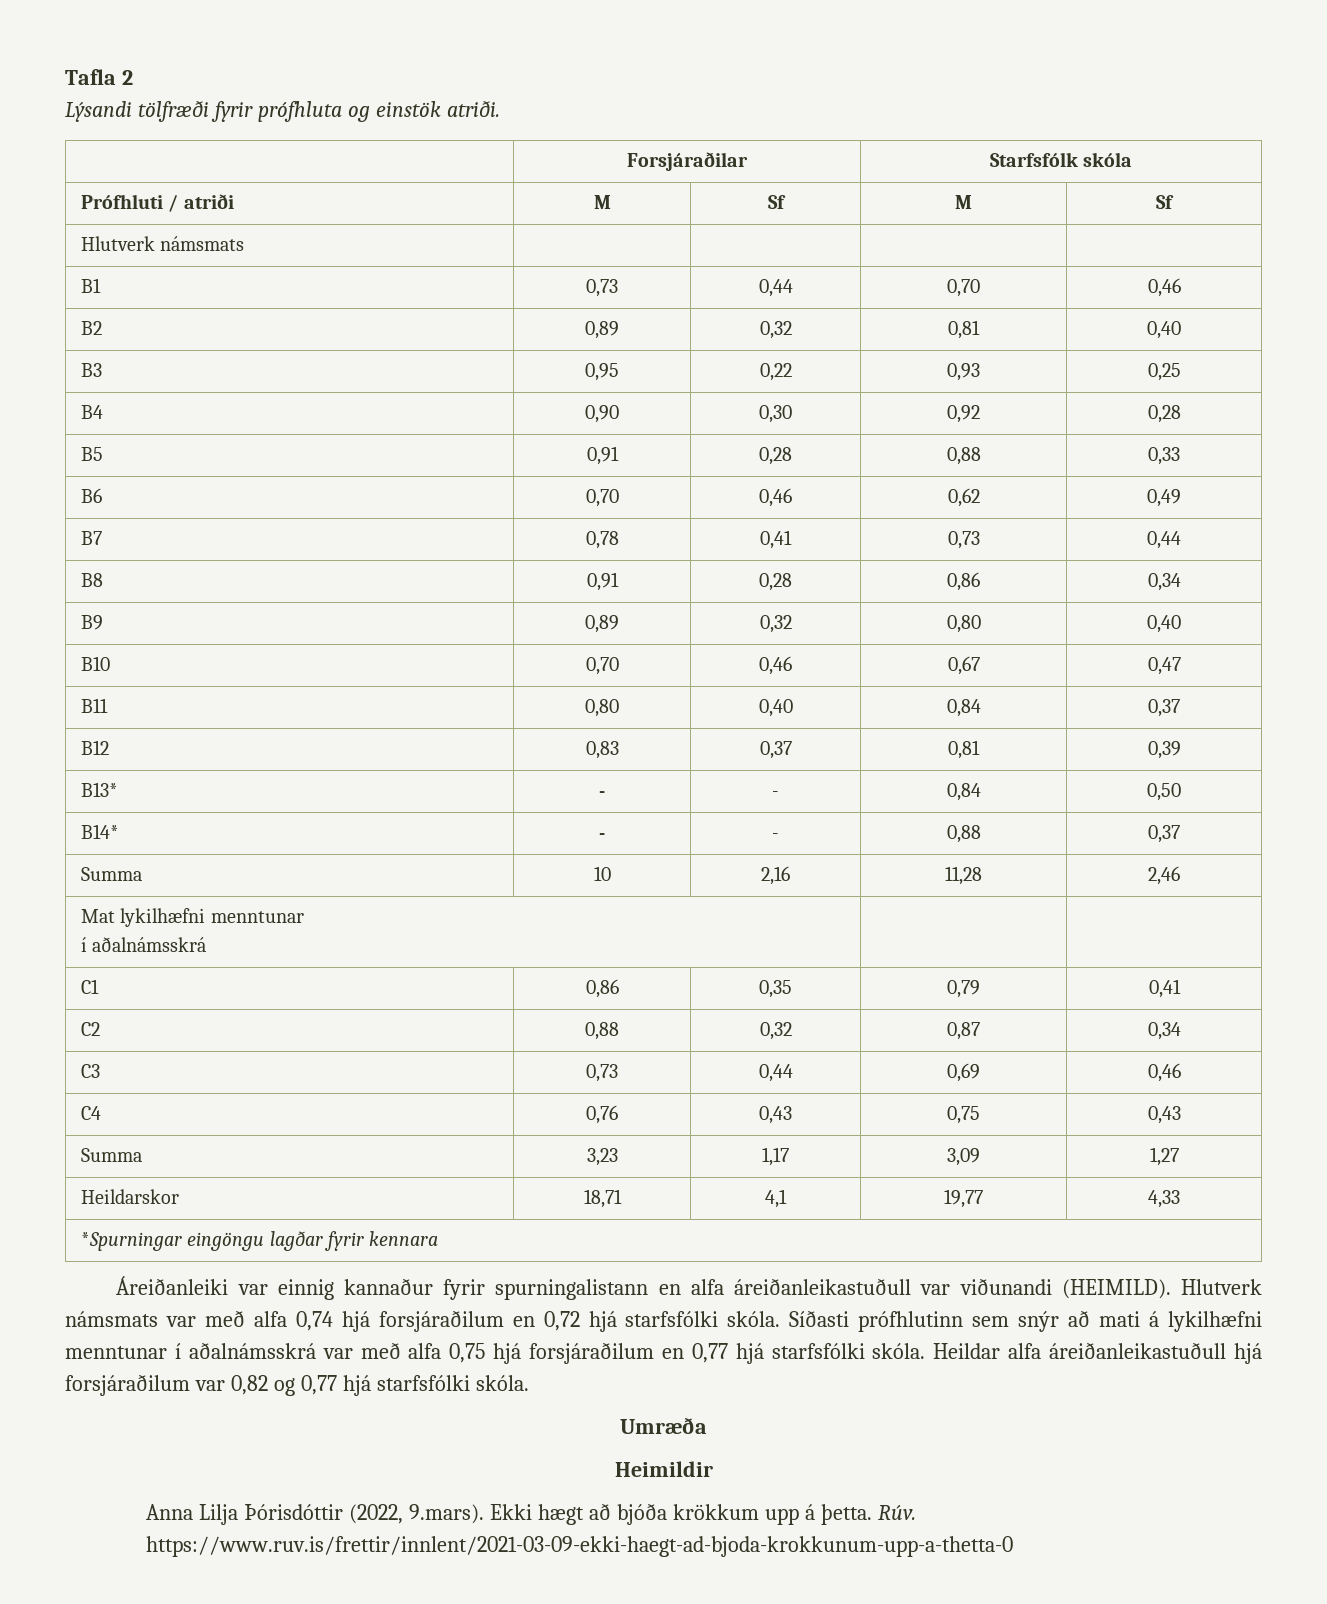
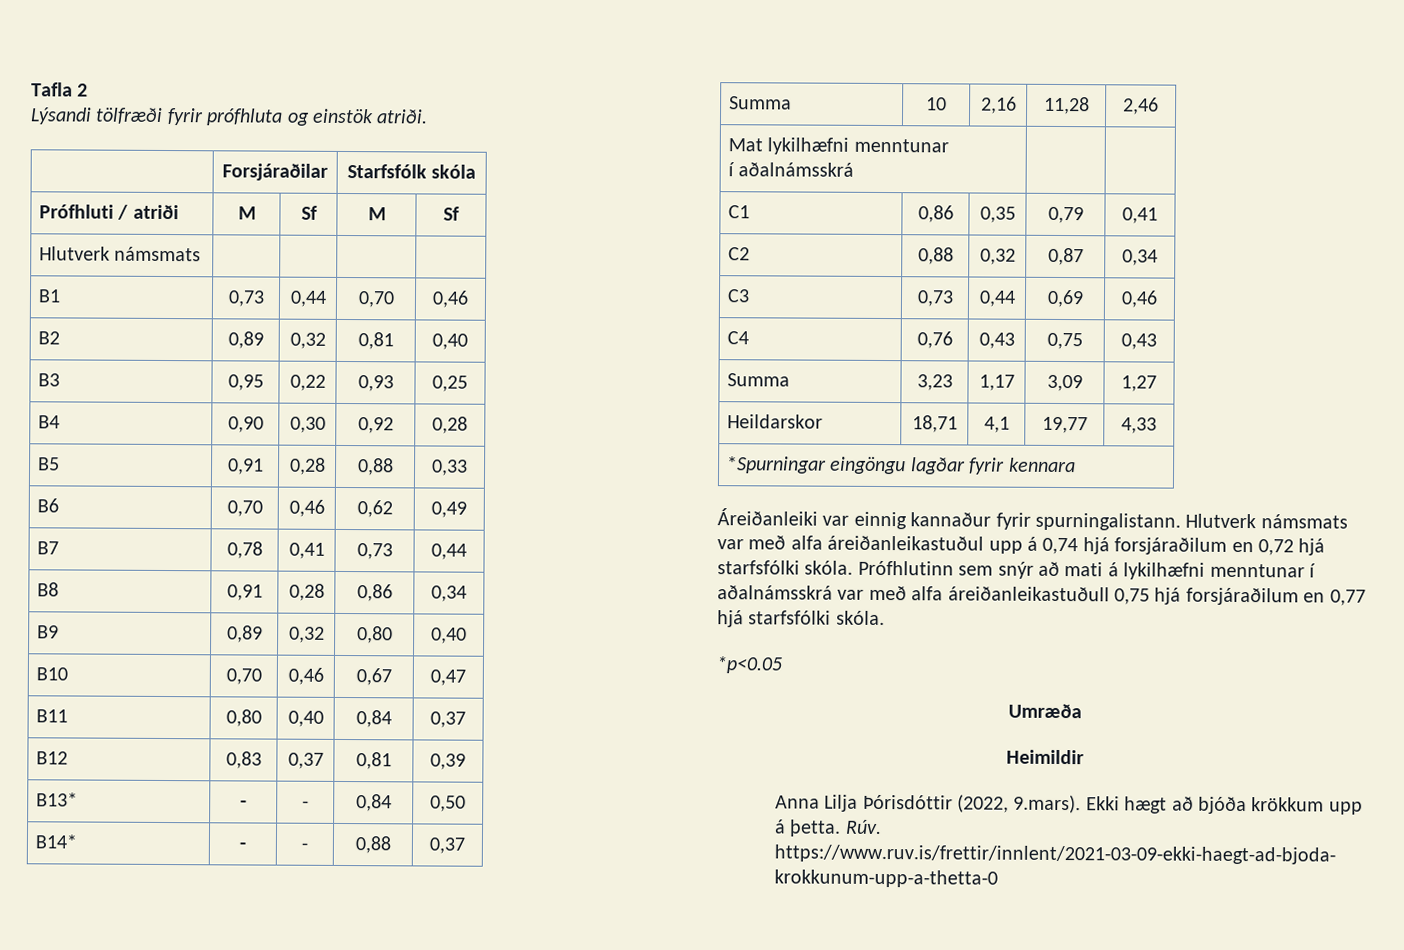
[495,1278,1171,1300] spurningalistann en alfa áreiðanleikastuðull var viðunandi (HEIMILD). -> [1035,512,1181,531] spurningalistann.
(287, 1319) none -> [827,535,1038,554] áreiðanleikastuðul upp á
[789,1310,964,1332] Síðasti prófhlutinn -> [857,560,954,576] Prófhlutinn
(442, 1351) none -> [947,586,1110,602] áreiðanleikastuðull
[933,1342,1262,1364] [65,1374,529,1396] Heildar alfa áreiðanleikastuðull hjá forsjáraðilum var 0,82 og 0,77 hjá starfsfólki skóla. -> [716,656,782,674] // *p<0.05

